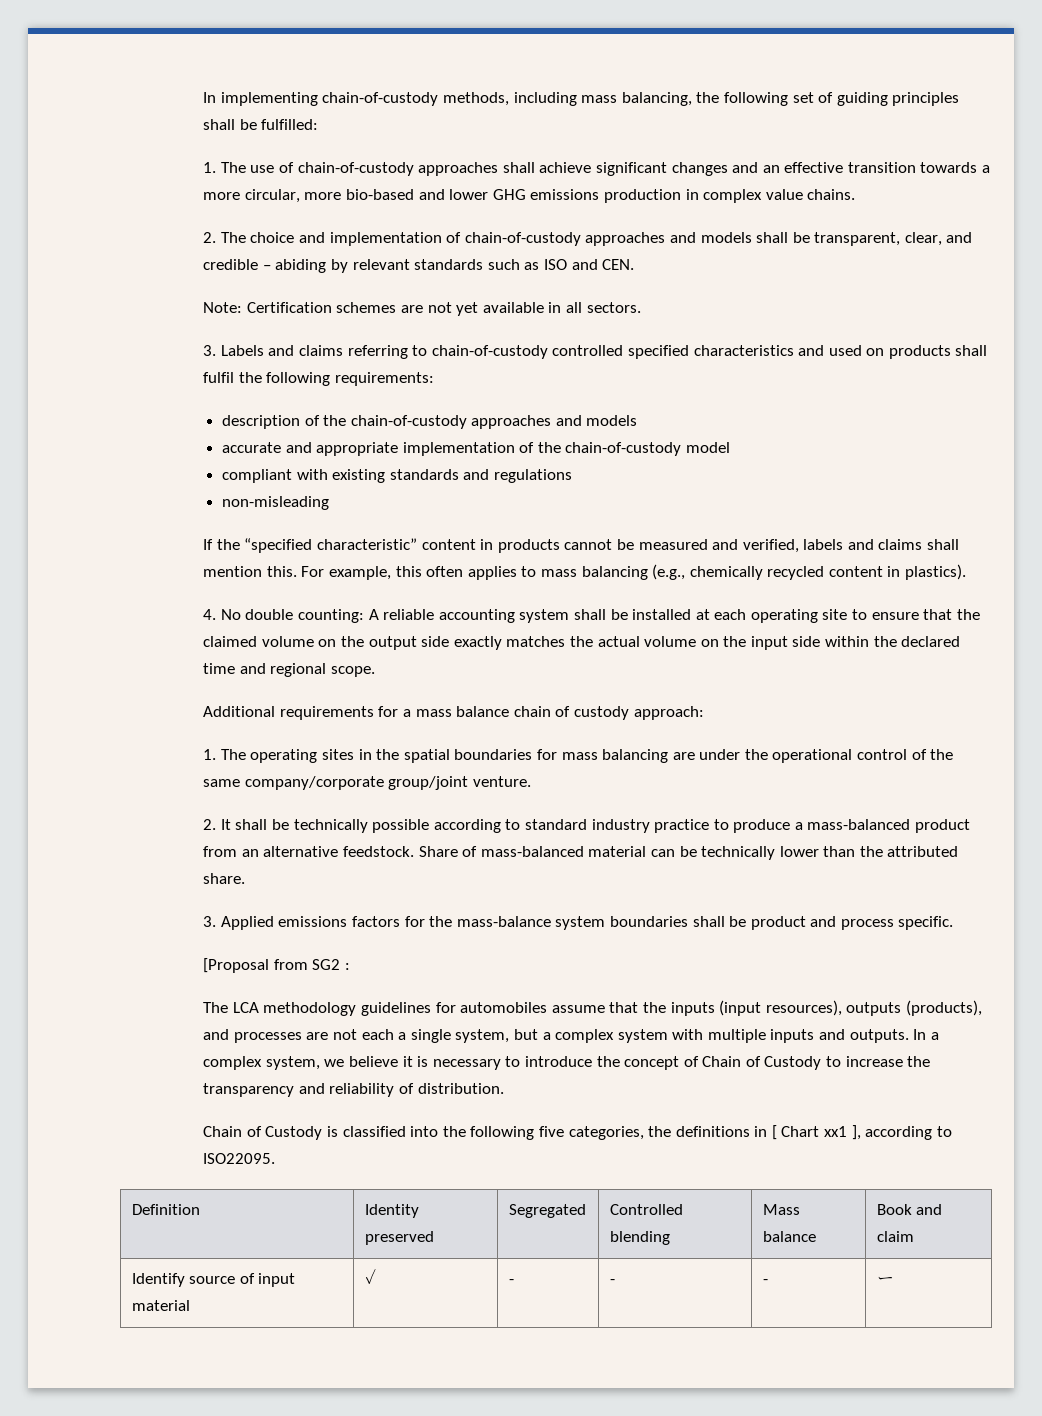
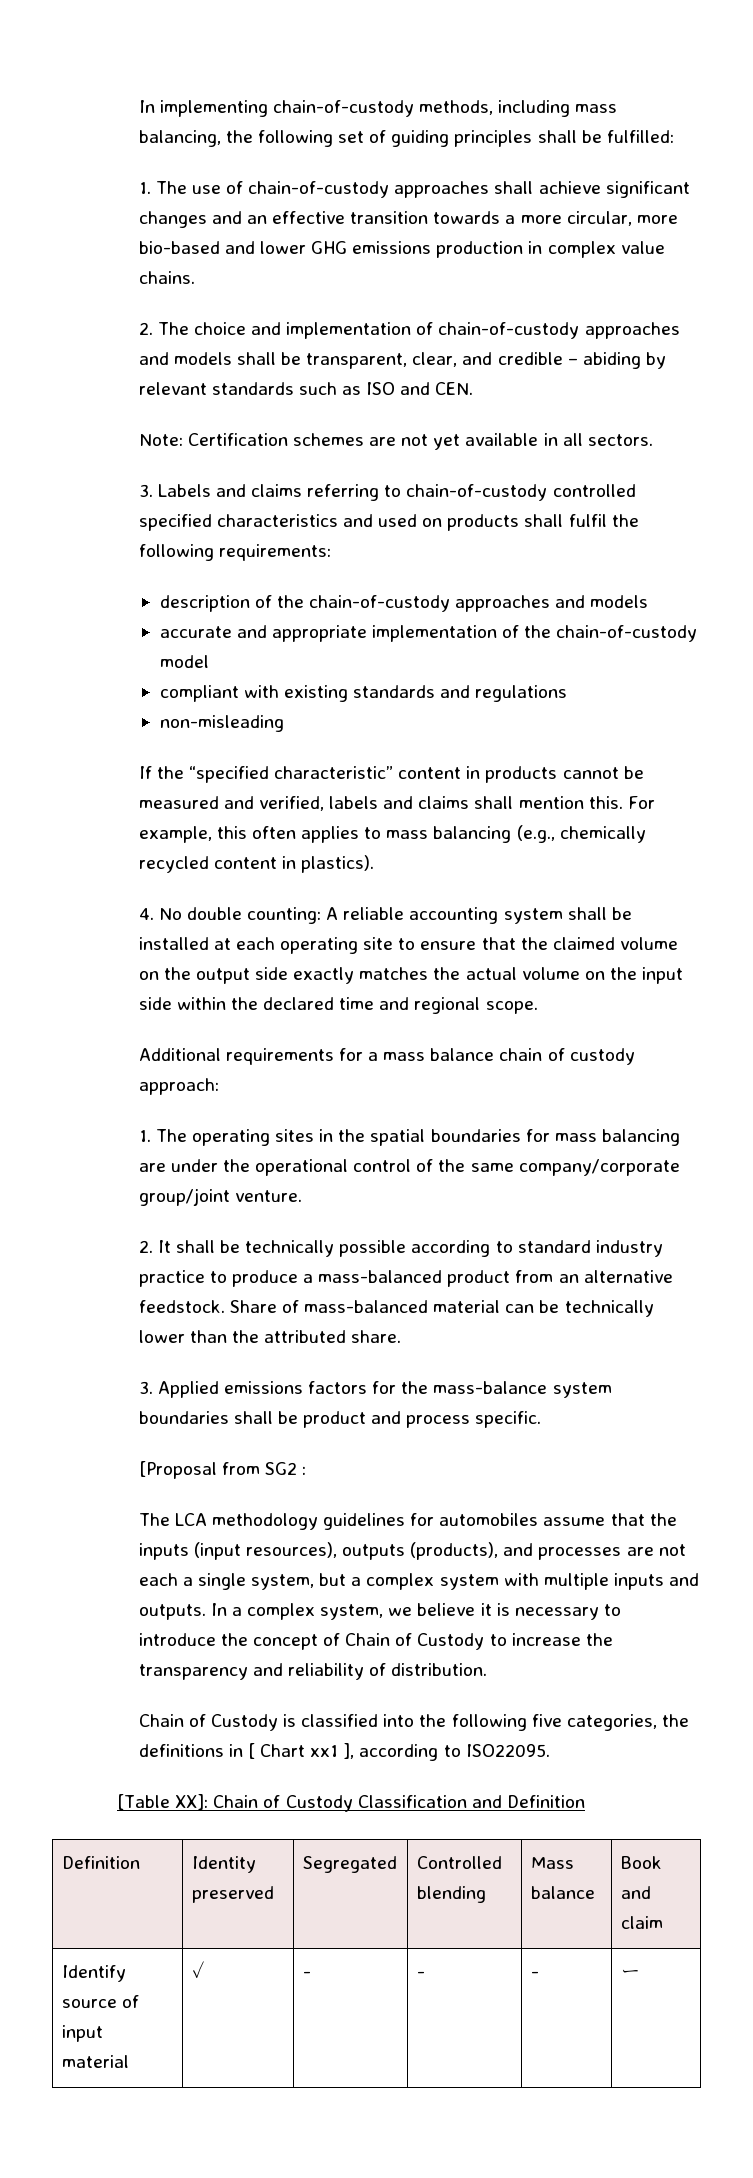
(276, 1158) none -> [117,1794,585,1812] // [Table XX]: Chain of Custody Classification and Definition

